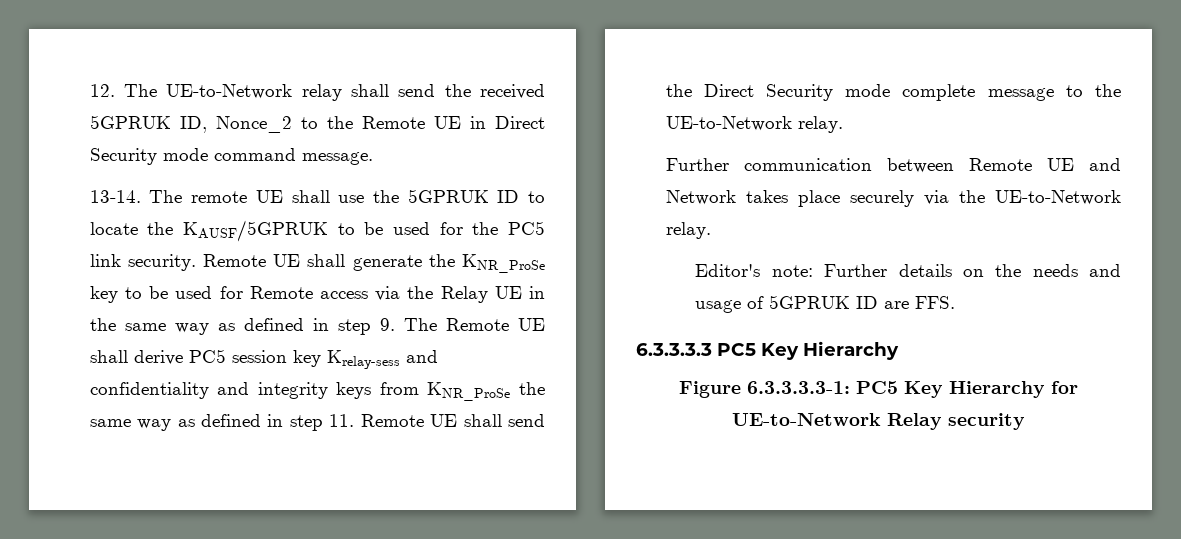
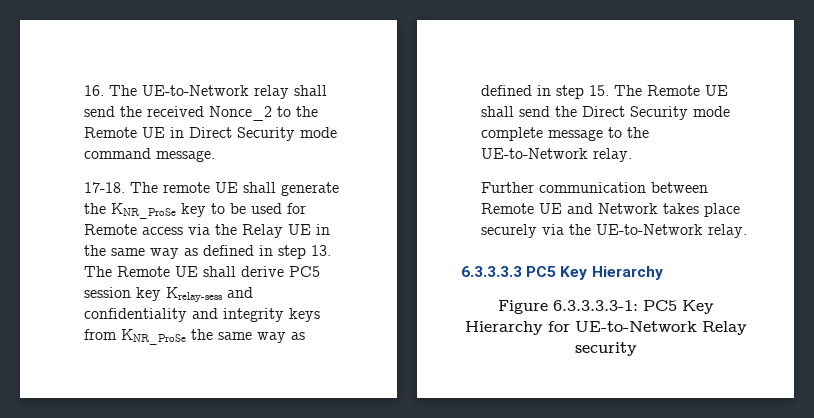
[89,84,115,97] 12. -> [83,85,104,96] 16.
[89,115,207,133] 5GPRUK ID, -> (204, 111) none
[89,190,141,203] 13-14. -> [83,182,125,193] 17-18.
[338,189,545,203] [89,220,545,242] [89,254,346,271] use the 5GPRUK ID to locate the KAUSF/5GPRUK to be used for the PC5 link security. Remote UE shall -> (276, 187) none
[379,318,395,331] 9. -> [310,245,331,256] 13.
[329,414,355,427] 11. -> [588,85,642,96] 15. The
[695,264,1121,277] [695,295,956,313] // Editor's note: Further details on the needs and usage of 5GPRUK ID are FFS. -> (747, 231) none

